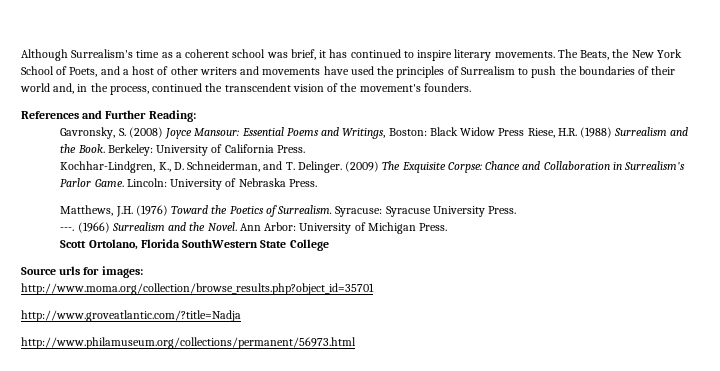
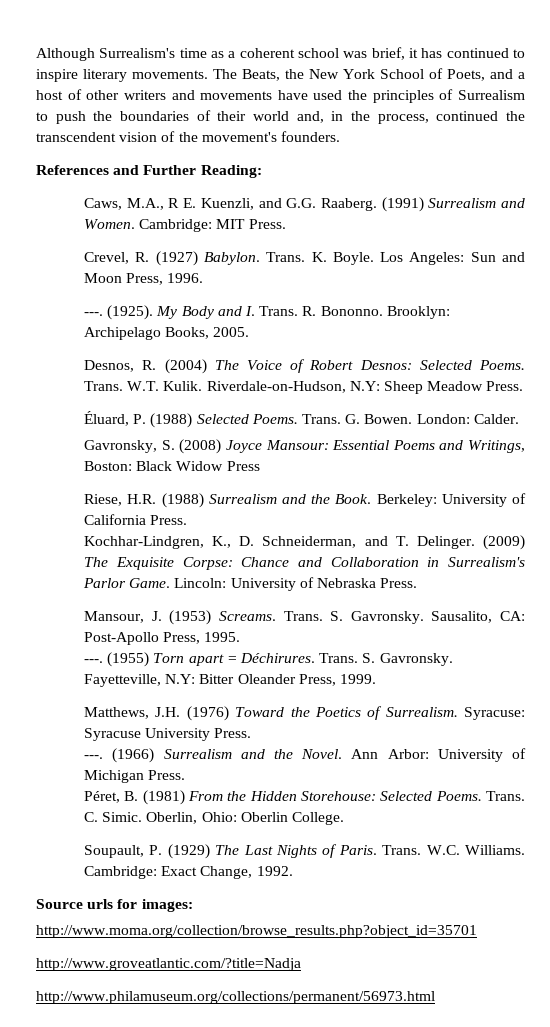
(196, 116) none -> [84,197,525,212] [84,219,286,232] [84,251,525,266] [84,273,204,285] [84,305,450,320] [84,327,250,340] [84,359,525,374] [84,381,524,394] [84,411,519,428] // Caws, M.A., R E. Kuenzli, and G.G. Raaberg. (1991) Surrealism and Women. Cambridge: MIT Press. // Crevel, R. (1927) Babylon. Trans. K. Boyle. Los Angeles: Sun and Moon Press, 1996. // ---. (1925). My Body and I. Trans. R. Bononno. Brooklyn: Archipelago Books, 2005. // Desnos, R. (2004) The Voice of Robert Desnos: Selected Poems. Trans. W.T. Kulik. Riverdale-on-Hudson, N.Y: Sheep Meadow Press. // Éluard, P. (1988) Selected Poems. Trans. G. Bowen. London: Calder.
(525, 132) none -> (260, 466) //
(317, 183) none -> [84,610,525,625] [84,632,241,645] [84,652,453,667] [84,674,377,687] // Mansour, J. (1953) Screams. Trans. S. Gavronsky. Sausalito, CA: Post-Apollo Press, 1995. // ---. (1955) Torn apart = Déchirures. Trans. S. Gavronsky. Fayetteville, N.Y: Bitter Oleander Press, 1999.
[60,239,329,251] Scott Ortolano, Florida SouthWestern State College -> [84,790,525,805] [84,812,345,825] [84,844,526,859] [84,866,293,879] Péret, B. (1981) From the Hidden Storehouse: Selected Poems. Trans. C. Simic. Oberlin, Ohio: Oberlin College. // Soupault, P. (1929) The Last Nights of Paris. Trans. W.C. Williams. Cambridge: Exact Change, 1992.

